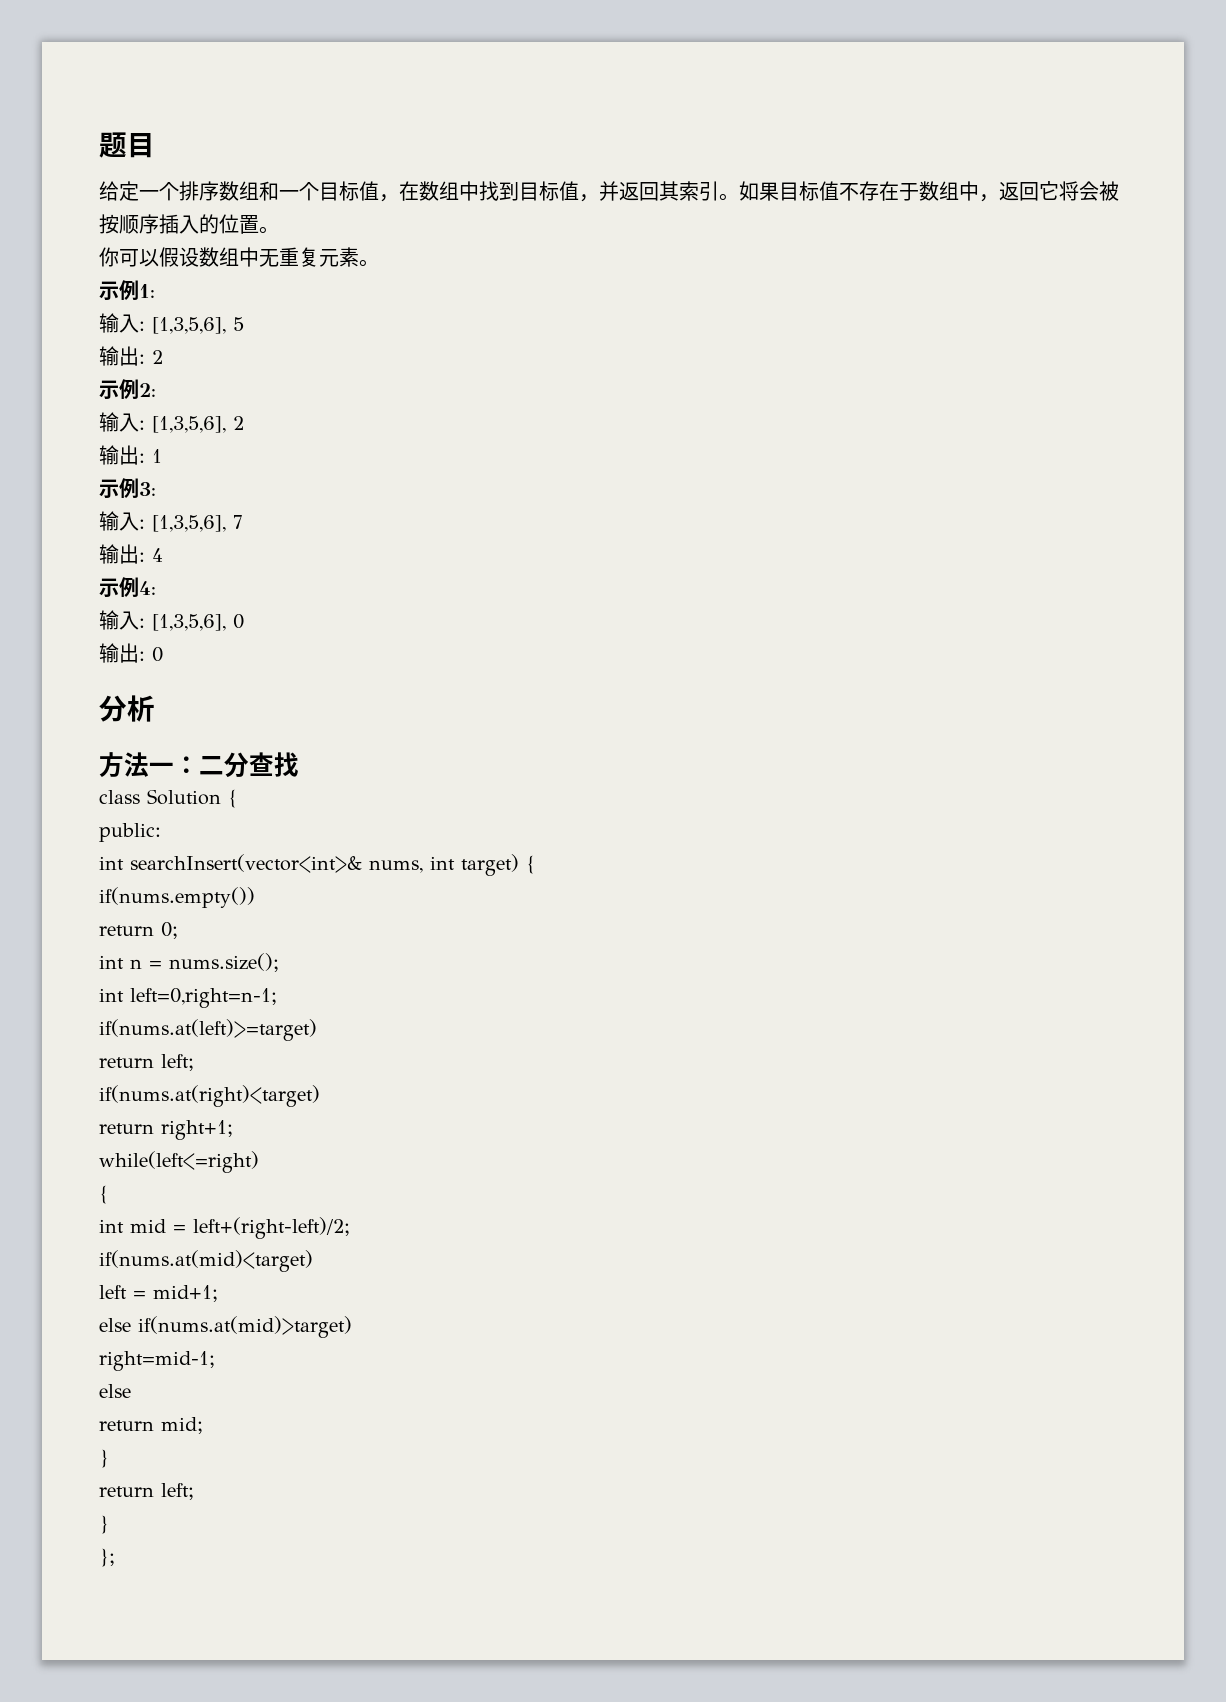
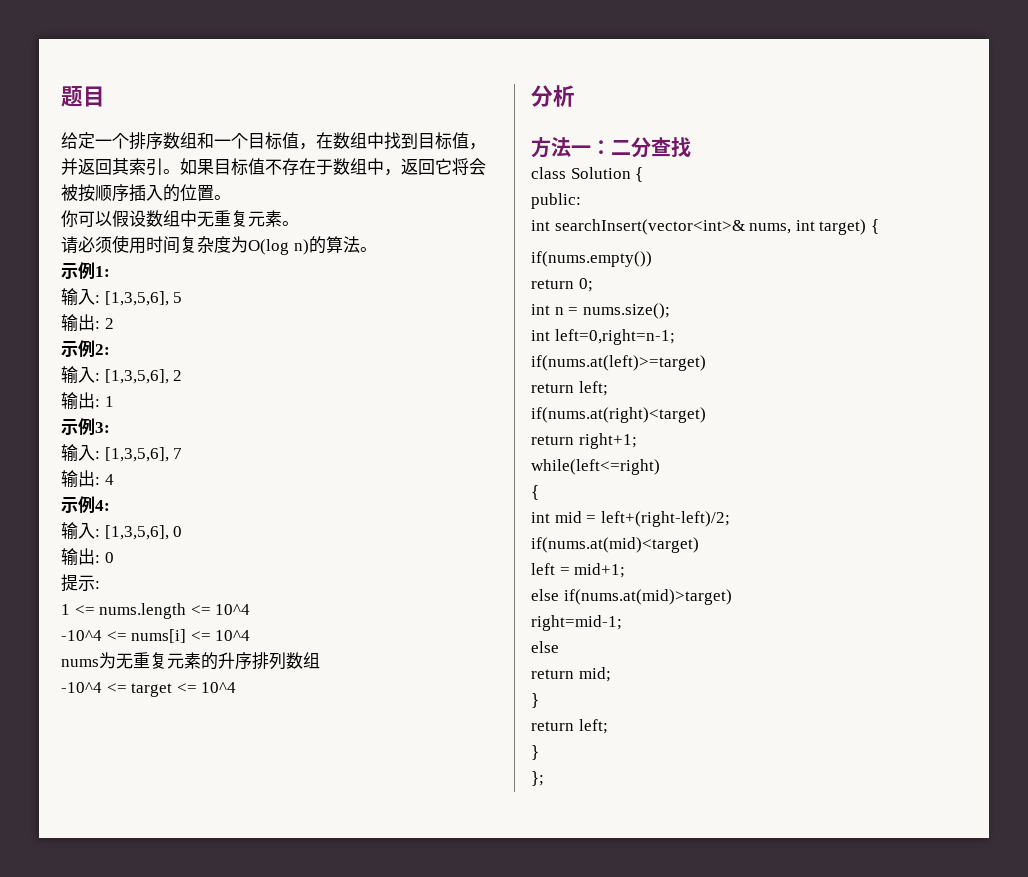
(379, 263) none -> [61,235,377,255] // 请必须使用时间复杂度为O(log n)的算法。
(163, 654) none -> [61,574,100,592] [61,603,251,619] [61,629,251,643] [61,652,320,670] [61,682,237,697] // 提示: // 1 <= nums.length <= 10^4 // -10^4 <= nums[i] <= 10^4 // nums为无重复元素的升序排列数组 // -10^4 <= target <= 10^4

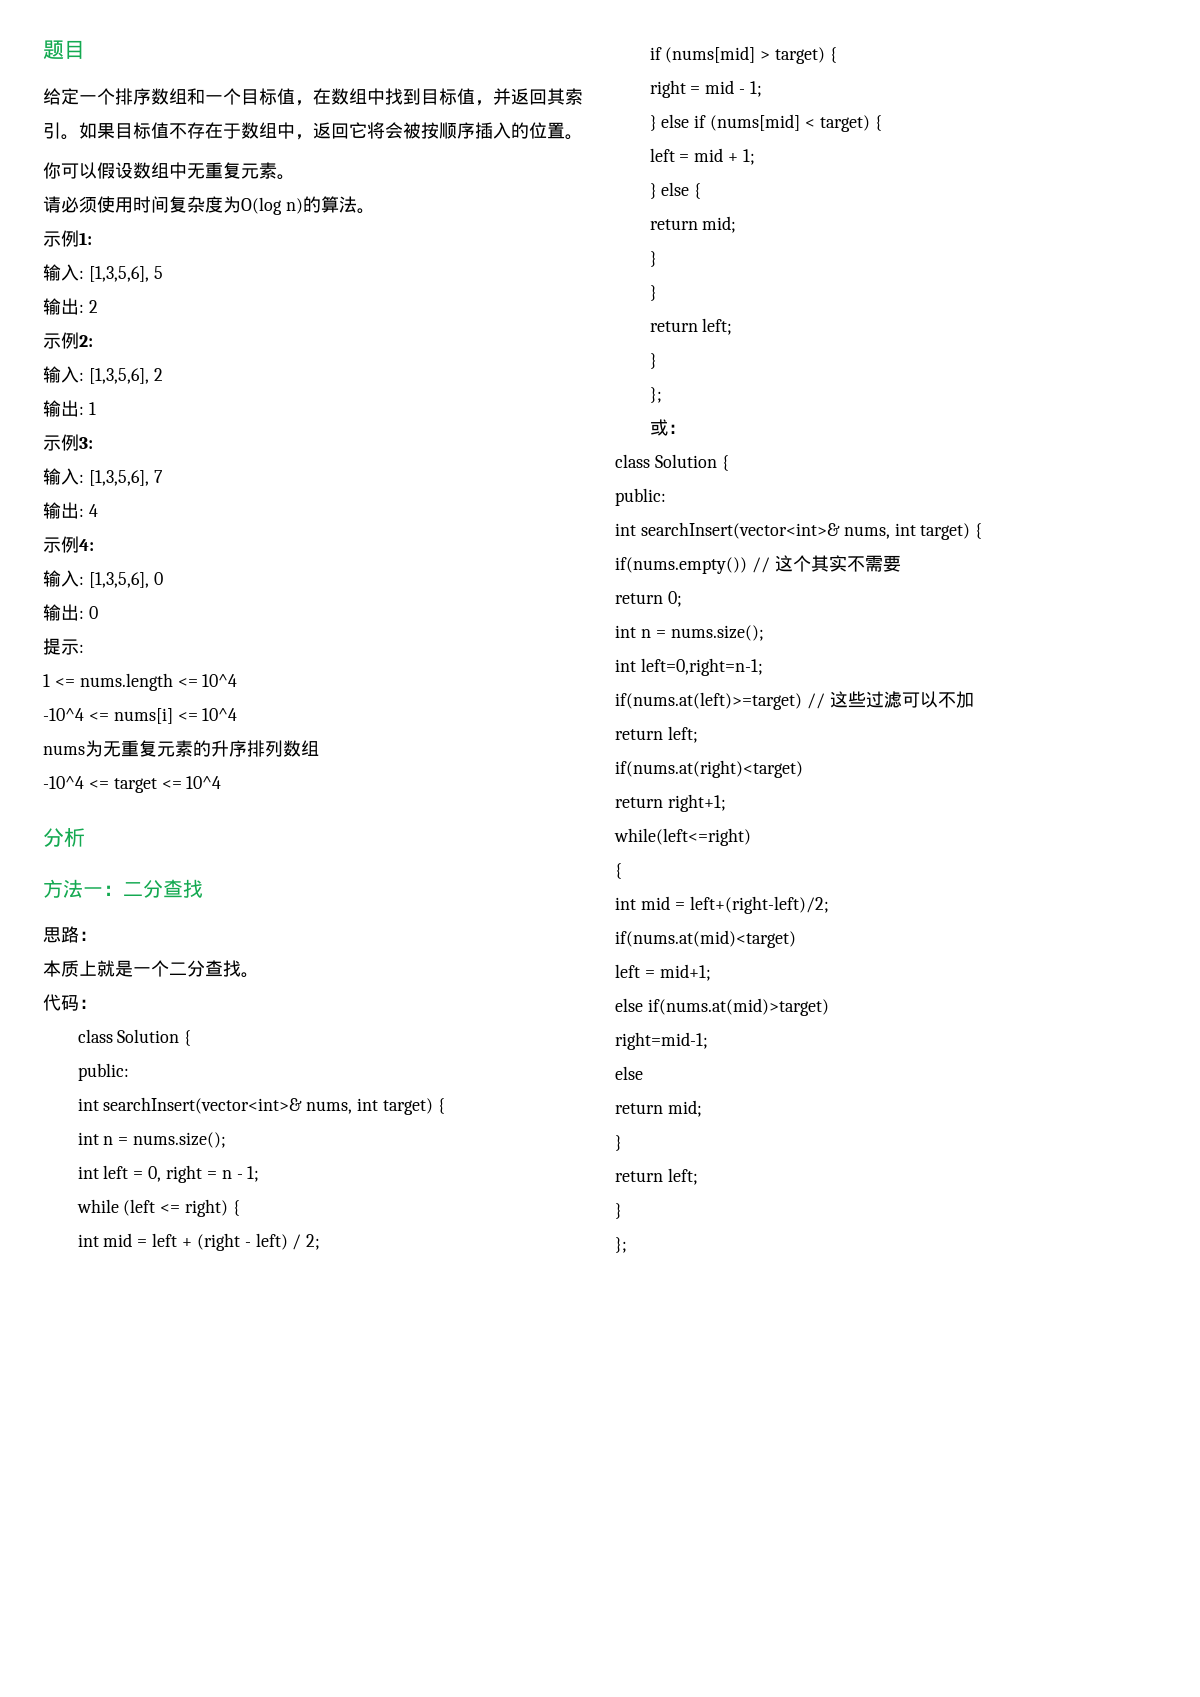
(691, 147) none -> [43,926,97,943] [43,960,259,978] [43,994,97,1011] [77,1029,192,1046] [77,1063,129,1081] [77,1097,445,1115] [77,1132,227,1148] [77,1165,260,1183] [76,1199,240,1217] [77,1233,321,1251] [649,46,837,64] [649,80,762,98] [649,114,882,132] [649,148,755,165] [649,182,702,199] [649,216,737,233] [649,251,657,267] [649,285,657,301] [649,318,733,335] [649,353,657,369] [649,387,662,403] [649,419,686,436] // 思路： // 本质上就是一个二分查找。 // 代码： // class Solution { // public: // int searchInsert(vector<int>& nums, int target) { // int n = nums.size(); // int left = 0, right = n - 1; // while (left <= right) { // int mid = left + (right - left) / 2; // if (nums[mid] > target) { // right = mid - 1; // } else if (nums[mid] < target) { // left = mid + 1; // } else { // return mid; // } // } // return left; // } // }; // 或：
(652, 259) none -> [751,555,901,573] // 这个其实不需要
(706, 363) none -> [806,691,974,709] // 这些过滤可以不加

